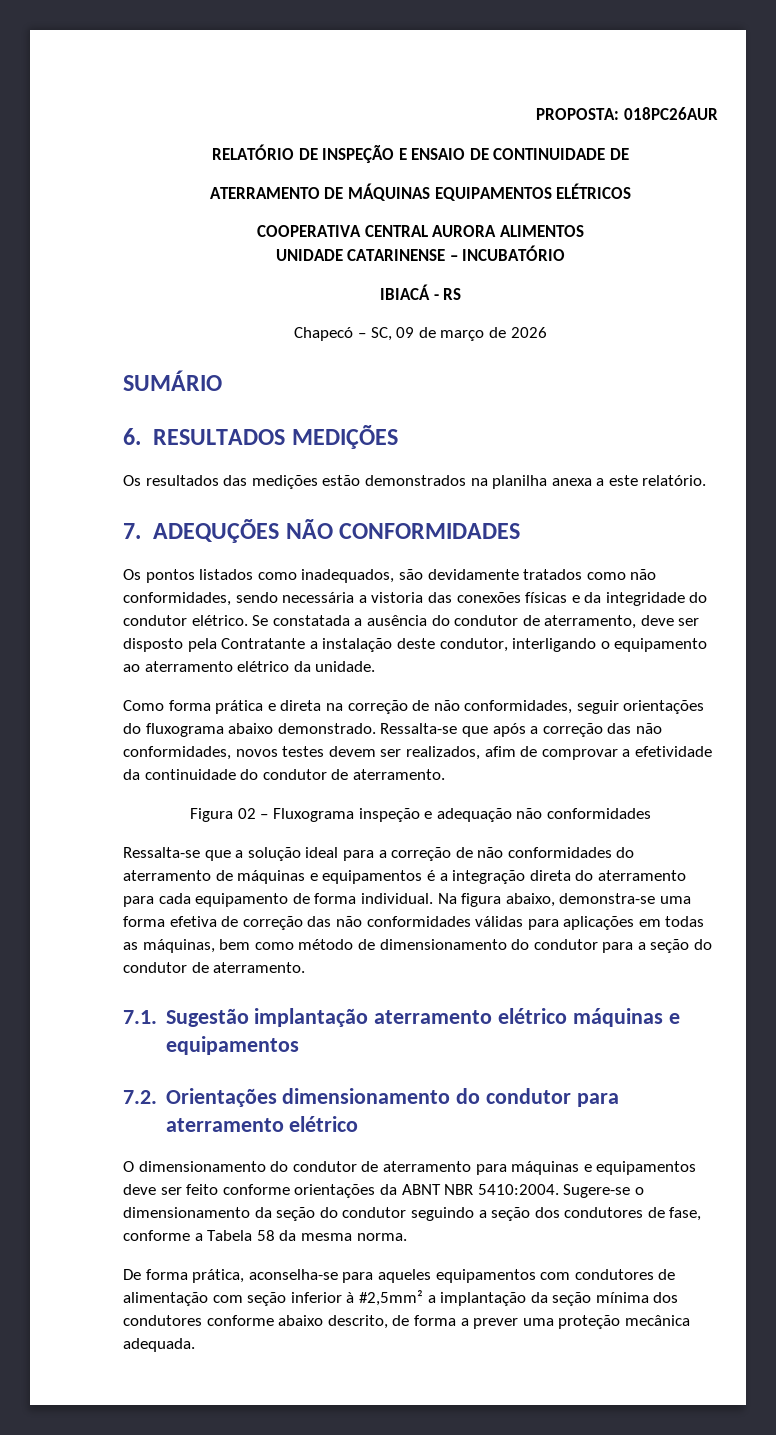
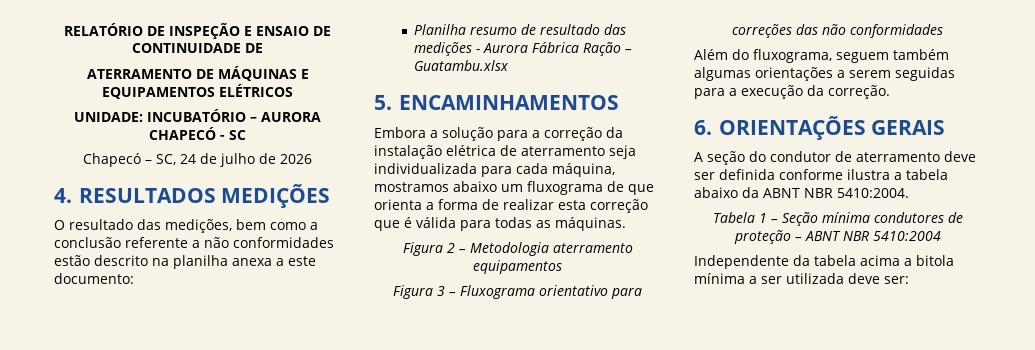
[536,107,718,120] PROPOSTA: 018PC26AUR // -> (64, 29) none
(430, 192) none -> [300,69,309,79] E
[257,225,584,237] [275,245,566,261] [379,284,462,300] COOPERATIVA CENTRAL AURORA ALIMENTOS // UNIDADE CATARINENSE – INCUBATÓRIO // IBIACÁ - RS -> [74,109,321,122] [149,127,246,140] UNIDADE: INCUBATÓRIO – AURORA CHAPECÓ - SC
[396,327,485,341] 09 de março -> [180,153,255,167] 24 de julho
[123,370,222,391] [123,428,141,445] SUMÁRIO // 6. -> [54,188,72,203] 4.
[123,475,466,489] Os resultados das medições estão demonstrados -> [54,219,318,233] [54,237,334,248] [54,255,148,266] O resultado das medições, bem como a conclusão referente a não conformidades estão descrito
[642,475,707,486] [123,519,521,543] [123,569,657,583] [123,592,708,606] [123,615,700,629] [123,638,708,652] [123,661,376,672] [123,700,705,714] [123,723,662,737] [123,746,712,760] [123,769,445,780] [190,808,651,822] [123,847,635,861] [123,870,686,884] [123,893,691,907] [123,916,705,930] [123,939,713,953] [123,962,306,973] [123,1008,680,1027] [165,1036,299,1055] [123,1088,619,1107] [165,1116,359,1132] [123,1161,697,1175] [123,1184,644,1198] [123,1207,702,1221] [123,1230,407,1241] [123,1269,676,1283] [123,1290,679,1306] [123,1315,690,1329] [123,1338,195,1352] relatório. // 7. ADEQUÇÕES NÃO CONFORMIDADES // Os pontos listados como inadequados, são devidamente tratados como não conformidades, sendo necessária a vistoria das conexões físicas e da integridade do condutor elétrico. Se constatada a ausência do condutor de aterramento, deve ser disposto pela Contratante a instalação deste condutor, interligando o equipamento ao aterramento elétrico da unidade. // Como forma prática e direta na correção de não conformidades, seguir orientações do fluxograma abaixo demonstrado. Ressalta-se que após a correção das não conformidades, novos testes devem ser realizados, afim de comprovar a efetividade da continuidade do condutor de aterramento. // Figura 02 – Fluxograma inspeção e adequação não conformidades // Ressalta-se que a solução ideal para a correção de não conformidades do aterramento de máquinas e equipamentos é a integração direta do aterramento para cada equipamento de forma individual. Na figura abaixo, demonstra-se uma forma efetiva de correção das não conformidades válidas para aplicações em todas as máquinas, bem como método de dimensionamento do condutor para a seção do condutor de aterramento. // 7.1. Sugestão implantação aterramento elétrico máquinas e equipamentos // 7.2. Orientações dimensionamento do condutor para aterramento elétrico // O dimensionamento do condutor de aterramento para máquinas e equipamentos deve ser feito conforme orientações da ABNT NBR 5410:2004. Sugere-se o dimensionamento da seção do condutor seguindo a seção dos condutores de fase, conforme a Tabela 58 da mesma norma. // De forma prática, aconselha-se para aqueles equipamentos com condutores de alimentação com seção inferior à #2,5mm² a implantação da seção mínima dos condutores conforme abaixo descrito, de forma a prever uma proteção mecânica adequada. -> [54,273,134,284] [413,24,626,35] [413,42,632,56] [413,60,509,71] [374,95,619,110] [374,127,623,141] [374,145,636,159] [374,163,615,177] [374,181,654,195] [374,199,648,213] [374,217,626,231] [402,242,633,256] [473,260,562,274] [393,285,642,299] [732,24,943,38] [694,49,949,63] [694,67,955,81] [694,85,890,99] [694,116,946,140] [694,151,976,165] [694,169,948,180] [694,187,909,198] [712,212,963,226] [733,230,941,244] [694,255,954,269] [694,273,909,284] documento: // Planilha resumo de resultado das medições - Aurora Fábrica Ração – Guatambu.xlsx // 5. ENCAMINHAMENTOS // Embora a solução para a correção da instalação elétrica de aterramento seja individualizada para cada máquina, mostramos abaixo um fluxograma de que orienta a forma de realizar esta correção que é válida para todas as máquinas. // Figura 2 – Metodologia aterramento equipamentos // Figura 3 – Fluxograma orientativo para correções das não conformidades // Além do fluxograma, seguem também algumas orientações a serem seguidas para a execução da correção. // 6. ORIENTAÇÕES GERAIS // A seção do condutor de aterramento deve ser definida conforme ilustra a tabela abaixo da ABNT NBR 5410:2004. // Tabela 1 – Seção mínima condutores de proteção – ABNT NBR 5410:2004 // Independente da tabela acima a bitola mínima a ser utilizada deve ser:

